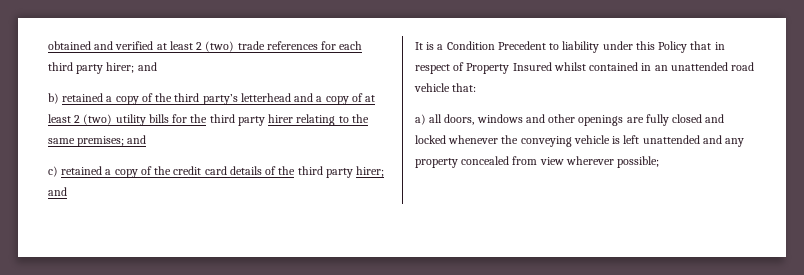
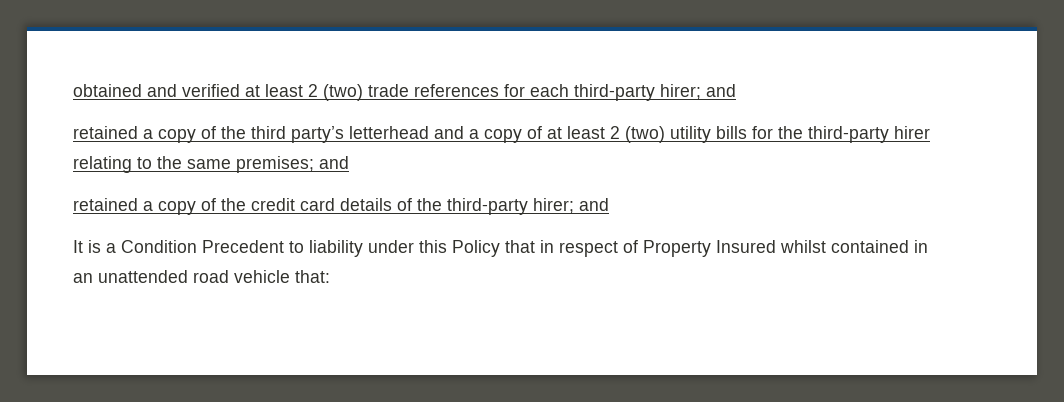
[48,62,157,74] [48,93,59,104] third party hirer; and // b) -> [574,84,736,101] third-party hirer; and //
[209,114,265,126] third party -> [808,126,889,143] third-party
[48,166,58,177] c) -> (349, 162) none
[297,166,353,178] third party -> [447,198,528,215] third-party
[415,114,725,126] [415,135,745,147] [415,156,660,168] // a) all doors, windows and other openings are fully closed and locked whenever the conveying vehicle is left unattended and any property concealed from view wherever possible; -> (330, 276) none

